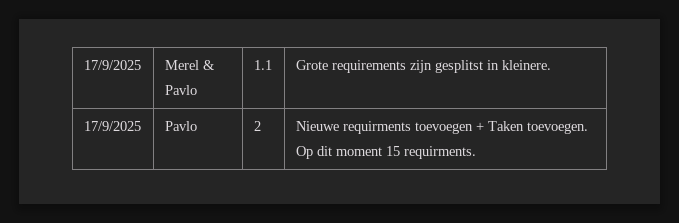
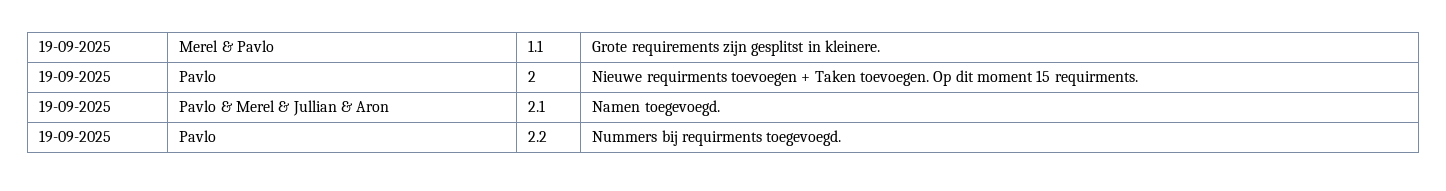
[83,60,141,70] 17/9/2025 -> [39,40,112,53] 19-09-2025
[83,121,141,131] 17/9/2025 -> [39,70,112,83] 19-09-2025
(476, 152) none -> [39,100,112,113] [179,100,390,116] [528,100,546,112] [592,100,720,116] [39,130,112,143] [179,130,217,142] [528,131,548,142] [592,130,842,146] // 19-09-2025 | Pavlo & Merel & Jullian & Aron | 2.1 | Namen toegevoegd. // 19-09-2025 | Pavlo | 2.2 | Nummers bij requirments toegevoegd.

